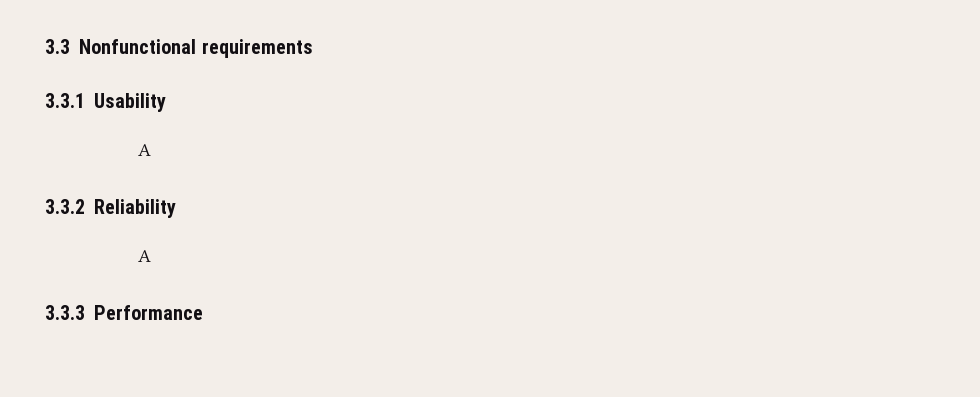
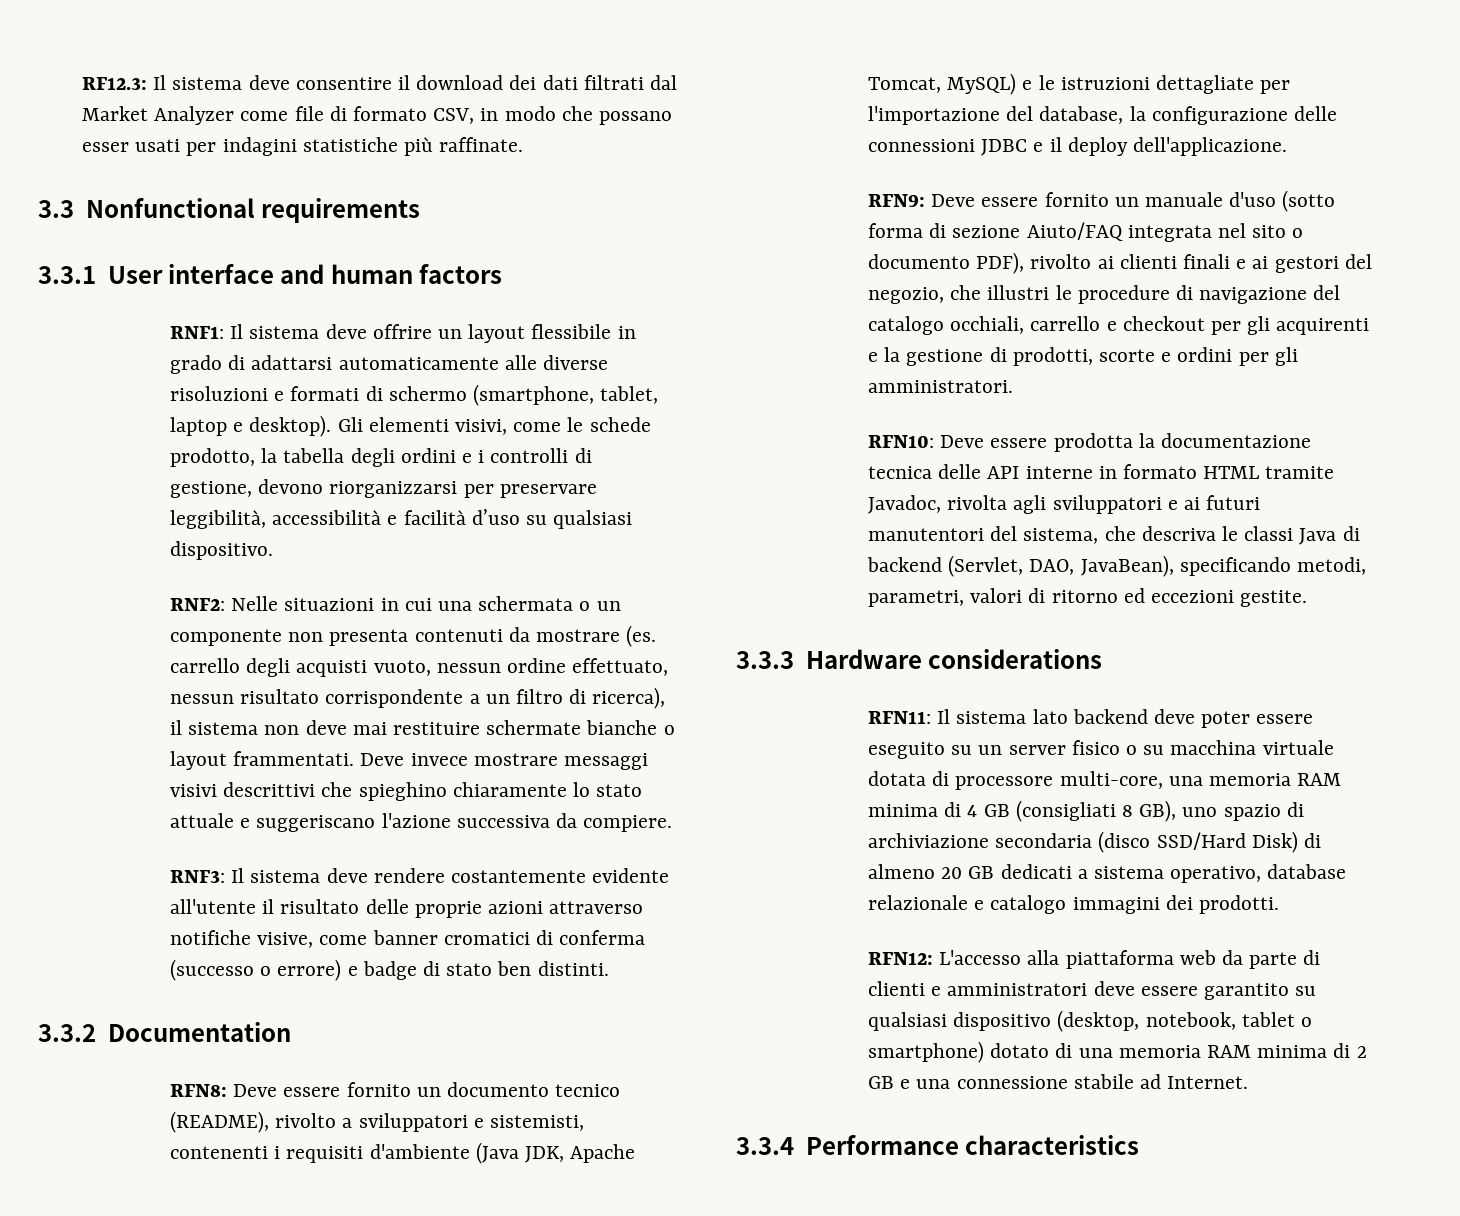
[45,39,313,58] [45,93,167,112] [137,144,151,156] [45,199,177,218] [137,250,151,262] [45,305,204,320] 3.3 Nonfunctional requirements // 3.3.1 Usability // A // 3.3.2 Reliability // A // 3.3.3 Performance -> [81,75,678,90] [81,106,673,125] [81,137,524,156] [38,198,420,223] [38,264,503,284] [169,324,636,343] [169,355,608,374] [169,384,659,406] [169,415,651,437] [169,448,592,467] [169,479,597,498] [169,509,633,529] [169,541,273,560] [169,596,621,611] [169,625,657,647] [169,658,669,677] [169,687,666,709] [169,720,675,735] [169,751,648,770] [169,782,643,801] [169,813,673,832] [169,868,670,883] [169,899,644,918] [169,930,646,948] [169,959,609,981] [38,1022,291,1042] [169,1082,621,1097] [169,1111,584,1133] [169,1142,636,1164] [867,73,1291,95] [867,106,1337,125] [867,137,1287,156] [867,190,1336,212] [867,222,1304,242] [867,252,1372,274] [867,285,1341,304] [867,316,1370,335] [867,347,1298,366] [867,380,1013,393] [867,433,1311,452] [867,464,1335,479] [867,495,1261,514] [867,526,1360,545] [866,555,1366,577] [867,588,1308,607] [736,649,1102,669] [867,709,1314,728] [867,740,1334,759] [867,771,1342,790] [867,800,1304,822] [867,831,1321,853] [867,864,1347,883] [867,895,1279,914] [867,950,1321,969] [867,981,1317,1000] [867,1010,1312,1032] [867,1041,1367,1063] [867,1074,1249,1089] [736,1135,1139,1155] RF12.3: Il sistema deve consentire il download dei dati filtrati dal Market Analyzer come file di formato CSV, in modo che possano esser usati per indagini statistiche più raffinate. // 3.3 Nonfunctional requirements // 3.3.1 User interface and human factors // RNF1: Il sistema deve offrire un layout flessibile in grado di adattarsi automaticamente alle diverse risoluzioni e formati di schermo (smartphone, tablet, laptop e desktop). Gli elementi visivi, come le schede prodotto, la tabella degli ordini e i controlli di gestione, devono riorganizzarsi per preservare leggibilità, accessibilità e facilità d’uso su qualsiasi dispositivo. // RNF2: Nelle situazioni in cui una schermata o un componente non presenta contenuti da mostrare (es. carrello degli acquisti vuoto, nessun ordine effettuato, nessun risultato corrispondente a un filtro di ricerca), il sistema non deve mai restituire schermate bianche o layout frammentati. Deve invece mostrare messaggi visivi descrittivi che spieghino chiaramente lo stato attuale e suggeriscano l'azione successiva da compiere. // RNF3: Il sistema deve rendere costantemente evidente all'utente il risultato delle proprie azioni attraverso notifiche visive, come banner cromatici di conferma (successo o errore) e badge di stato ben distinti. // 3.3.2 Documentation // RFN8: Deve essere fornito un documento tecnico (README), rivolto a sviluppatori e sistemisti, contenenti i requisiti d'ambiente (Java JDK, Apache Tomcat, MySQL) e le istruzioni dettagliate per l'importazione del database, la configurazione delle connessioni JDBC e il deploy dell'applicazione. // RFN9: Deve essere fornito un manuale d'uso (sotto forma di sezione Aiuto/FAQ integrata nel sito o documento PDF), rivolto ai clienti finali e ai gestori del negozio, che illustri le procedure di navigazione del catalogo occhiali, carrello e checkout per gli acquirenti e la gestione di prodotti, scorte e ordini per gli amministratori. // RFN10: Deve essere prodotta la documentazione tecnica delle API interne in formato HTML tramite Javadoc, rivolta agli sviluppatori e ai futuri manutentori del sistema, che descriva le classi Java di backend (Servlet, DAO, JavaBean), specificando metodi, parametri, valori di ritorno ed eccezioni gestite. // 3.3.3 Hardware considerations // RFN11: Il sistema lato backend deve poter essere eseguito su un server fisico o su macchina virtuale dotata di processore multi-core, una memoria RAM minima di 4 GB (consigliati 8 GB), uno spazio di archiviazione secondaria (disco SSD/Hard Disk) di almeno 20 GB dedicati a sistema operativo, database relazionale e catalogo immagini dei prodotti. // RFN12: L'accesso alla piattaforma web da parte di clienti e amministratori deve essere garantito su qualsiasi dispositivo (desktop, notebook, tablet o smartphone) dotato di una memoria RAM minima di 2 GB e una connessione stabile ad Internet. // 3.3.4 Performance characteristics

